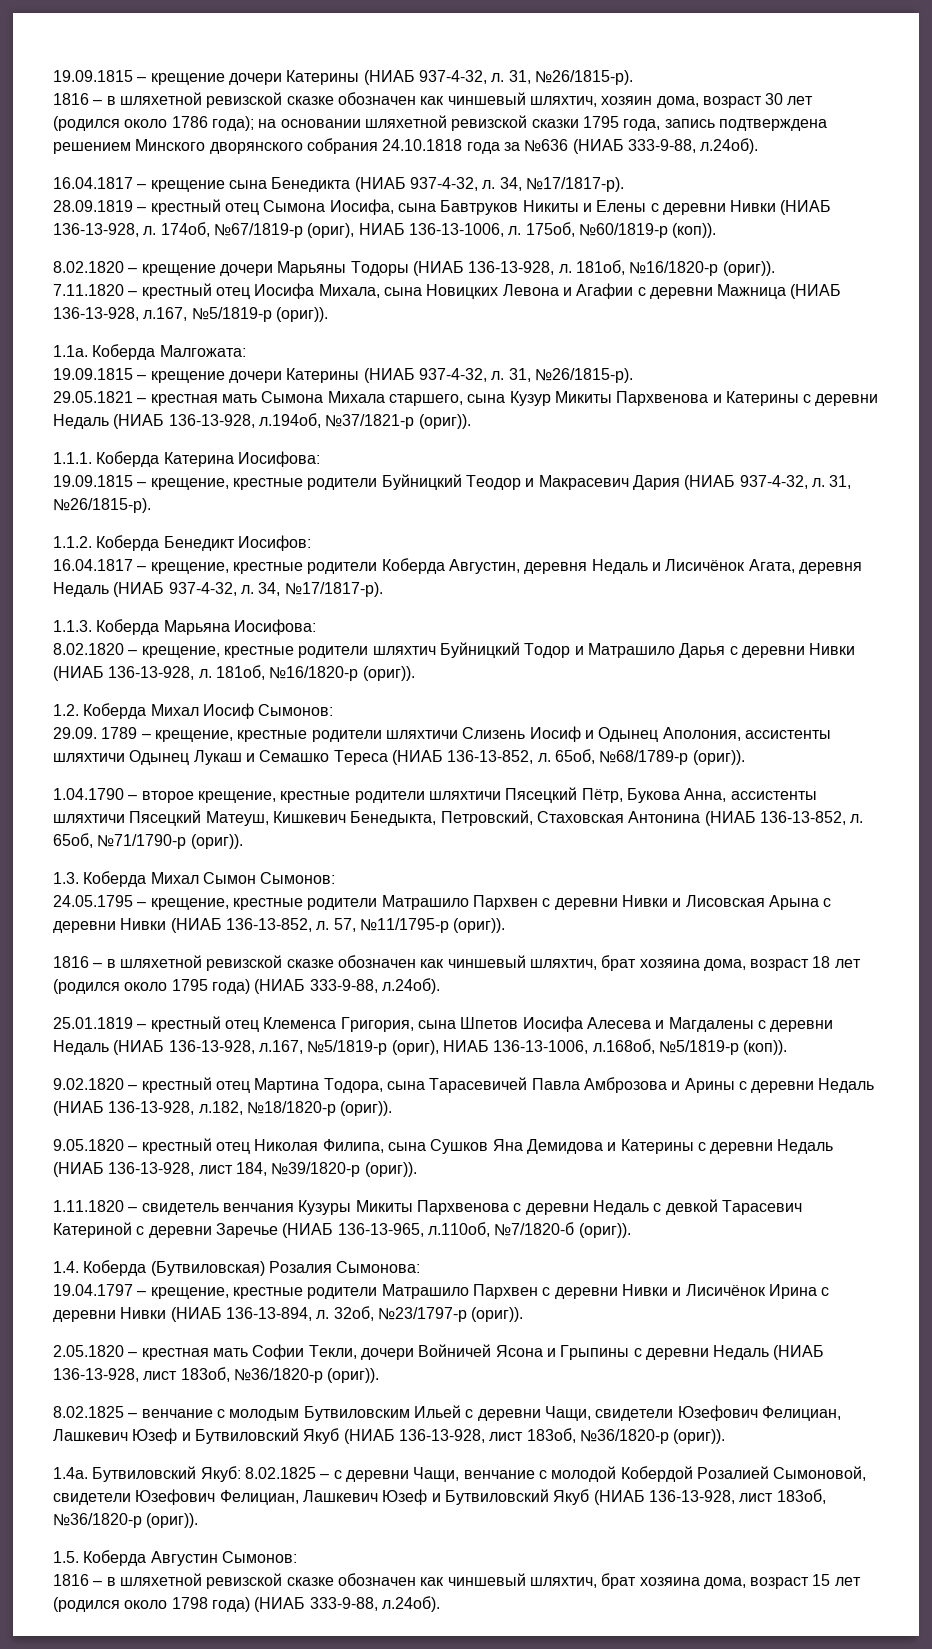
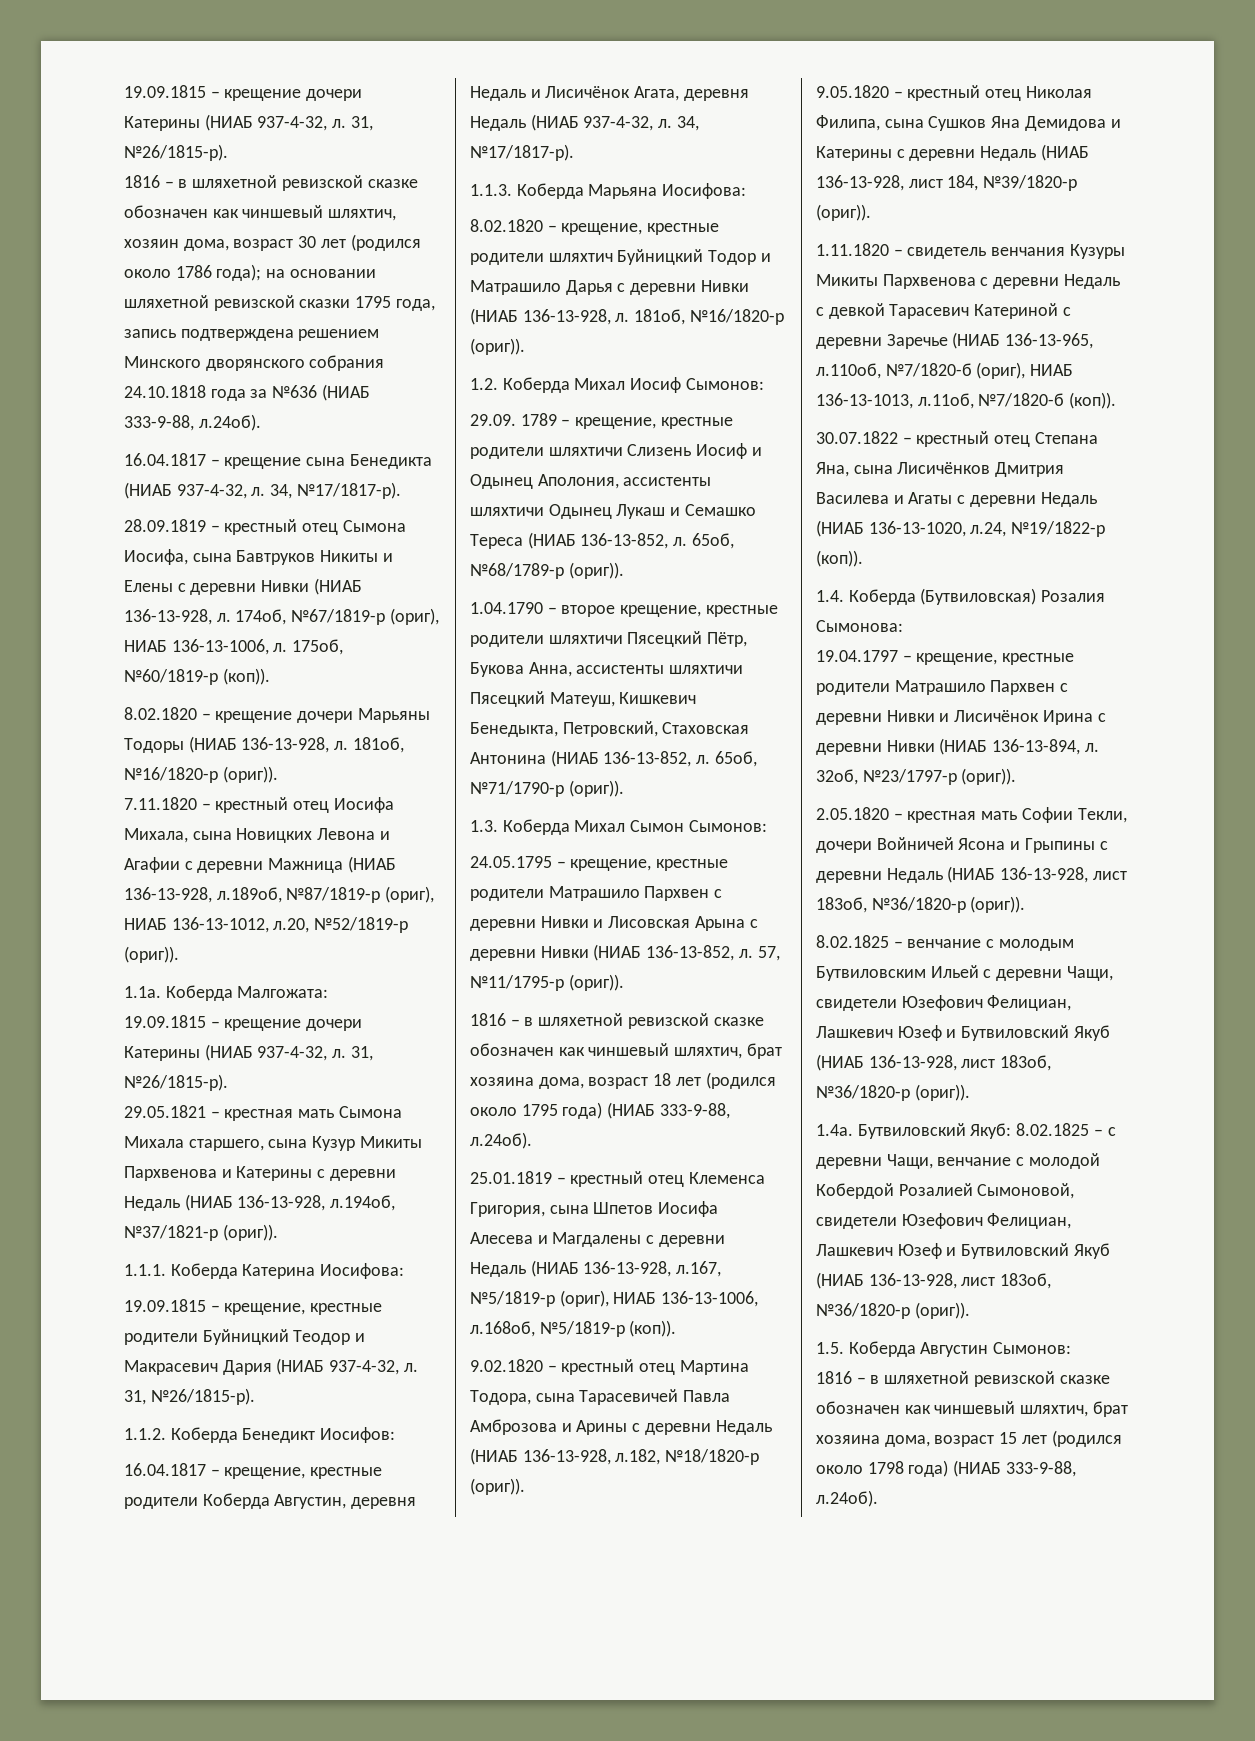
[143,307,272,322] л.167, №5/1819-р -> [216,886,435,903] [124,917,409,933] л.189об, №87/1819-р (ориг), НИАБ 136-13-1012, л.20, №52/1819-р
[578,1223,631,1238] (ориг)). -> [976,362,1074,379] [816,392,1117,409] [816,431,1098,447] [816,462,1065,477] [816,492,1097,507] [816,520,1106,537] [816,550,863,567] (ориг), НИАБ 136-13-1013, л.11об, №7/1820-б (коп)). // 30.07.1822 – крестный отец Степана Яна, сына Лисичёнков Дмитрия Василева и Агаты с деревни Недаль (НИАБ 136-13-1020, л.24, №19/1822-р (коп)).

